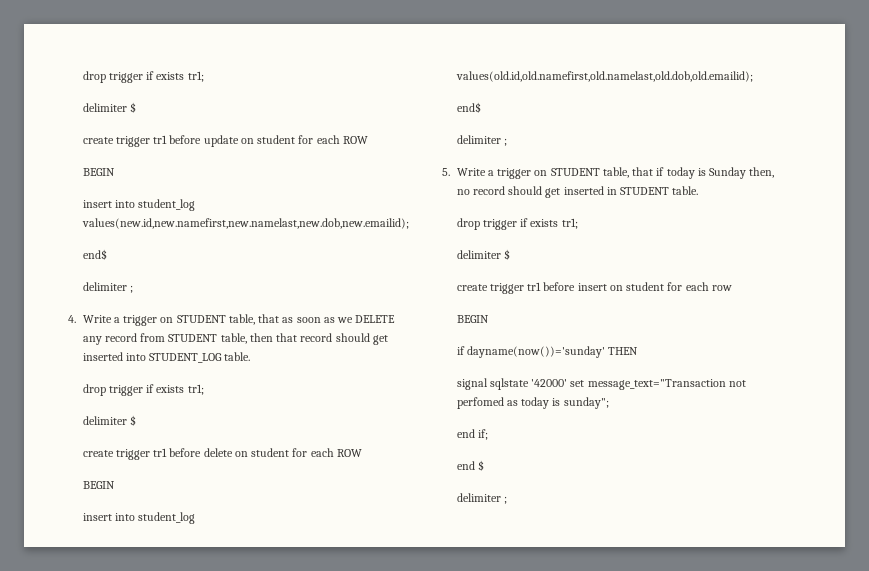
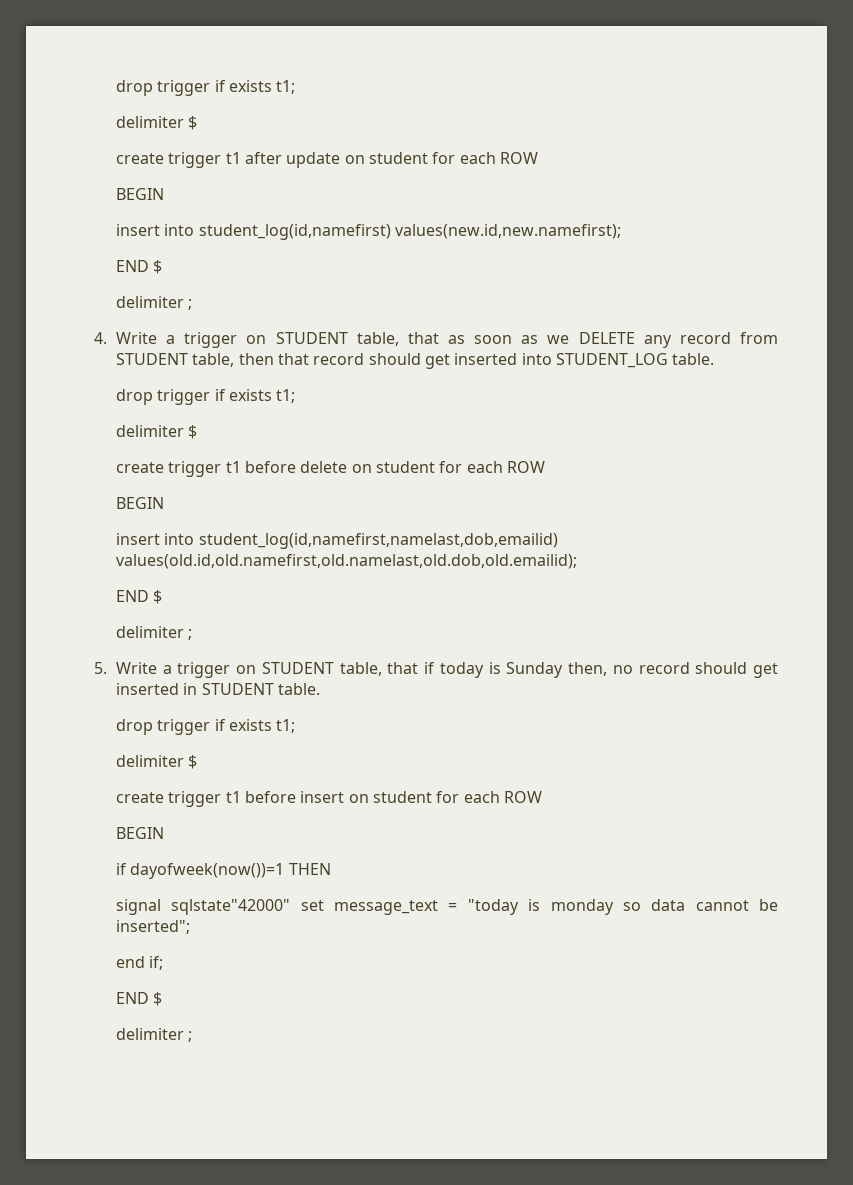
[82,71,204,83] [82,102,136,113] [82,135,202,147] drop trigger if exists tr1; // delimiter $ // create trigger tr1 before -> [116,80,296,96] [116,116,198,130] [116,152,282,168] drop trigger if exists t1; // delimiter $ // create trigger t1 after
[138,199,196,211] [81,218,409,229] [82,249,107,260] student_log values(new.id,new.namefirst,new.namelast,new.dob,new.emailid); // end$ -> [198,224,621,240] [116,260,163,274] student_log(id,namefirst) values(new.id,new.namefirst); // END $
[187,384,204,395] [82,415,136,426] [82,448,168,460] tr1; // delimiter $ // create trigger tr1 -> [276,389,296,403] [116,425,198,439] [116,461,241,477] t1; // delimiter $ // create trigger t1
[138,512,196,524] student_log -> [198,533,558,549] student_log(id,namefirst,namelast,dob,emailid)
[456,102,481,113] end$ -> [116,590,163,604] END $
[561,218,578,229] [456,249,510,260] [456,282,542,294] tr1; // delimiter $ // create trigger tr1 -> [276,719,296,733] [116,755,198,769] [116,791,241,807] t1; // delimiter $ // create trigger t1
[711,285,732,291] row -> [503,791,542,803] ROW
[466,346,605,358] dayname(now())='sunday' -> [130,863,285,879] dayofweek(now())=1
[489,378,746,390] [456,397,609,409] sqlstate '42000' set message_text="Transaction not perfomed as today is sunday"; -> [171,899,779,915] [116,920,191,934] sqlstate"42000" set message_text = "today is monday so data cannot be inserted";
[456,461,475,470] end -> [116,992,150,1004] END

